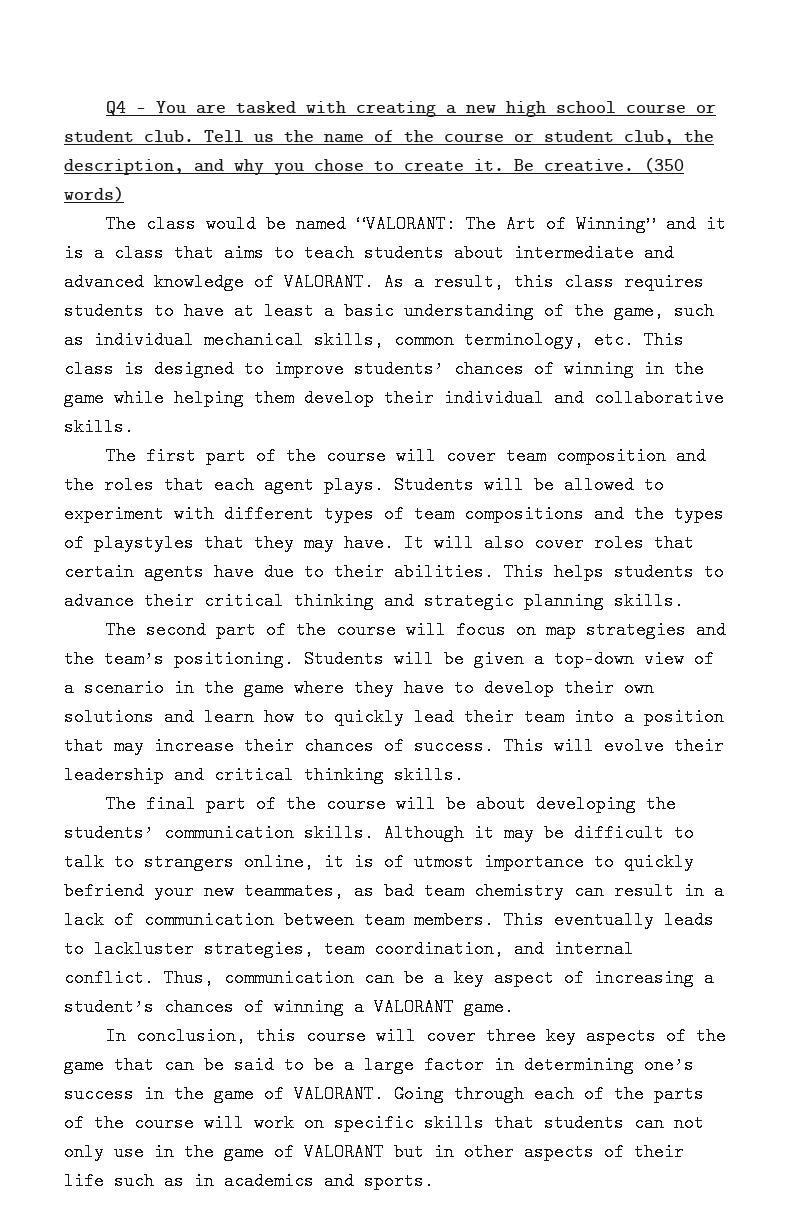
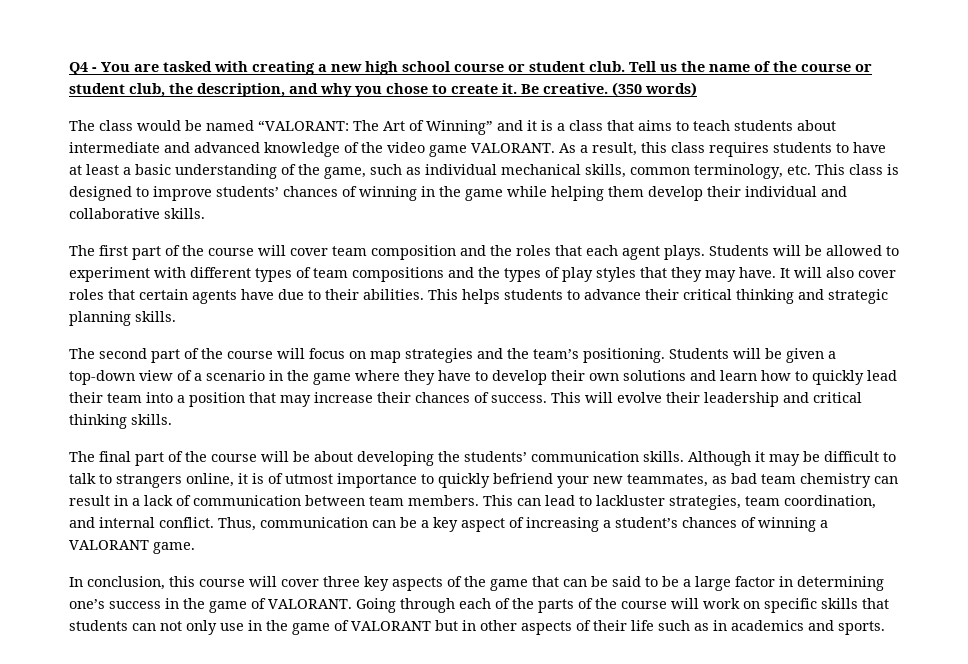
(274, 282) none -> [361,142,467,157] the video game
[94,534,194,552] playstyles -> [562,267,636,282] play styles
[554,911,714,929] eventually leads -> [517,495,575,506] can lead

